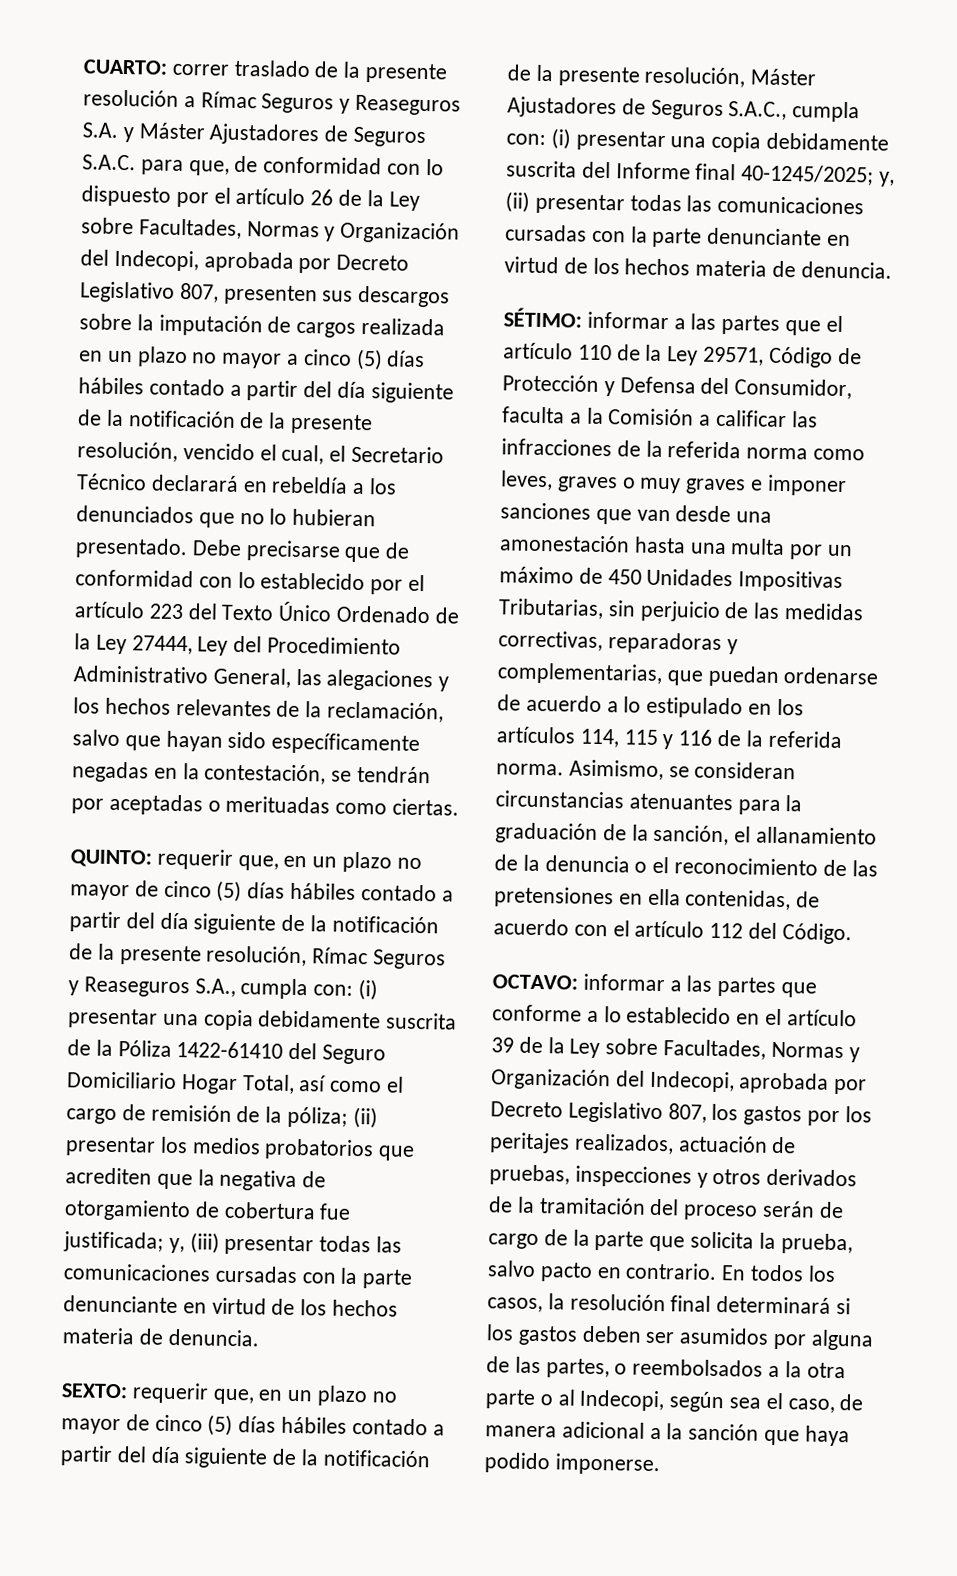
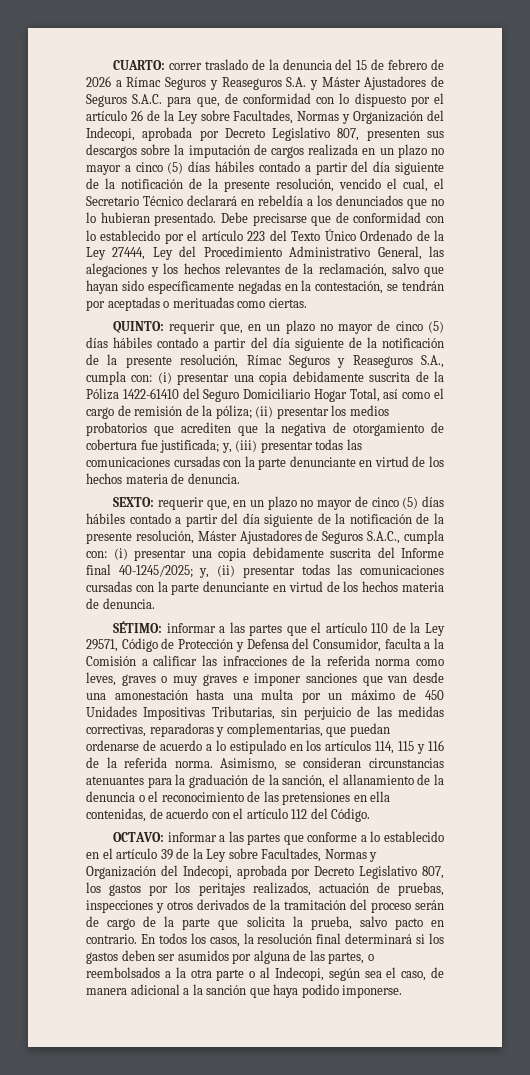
[365,63,448,84] [83,89,179,107] presente resolución -> [282,59,445,70] [86,76,111,87] denuncia del 15 de febrero de 2026

